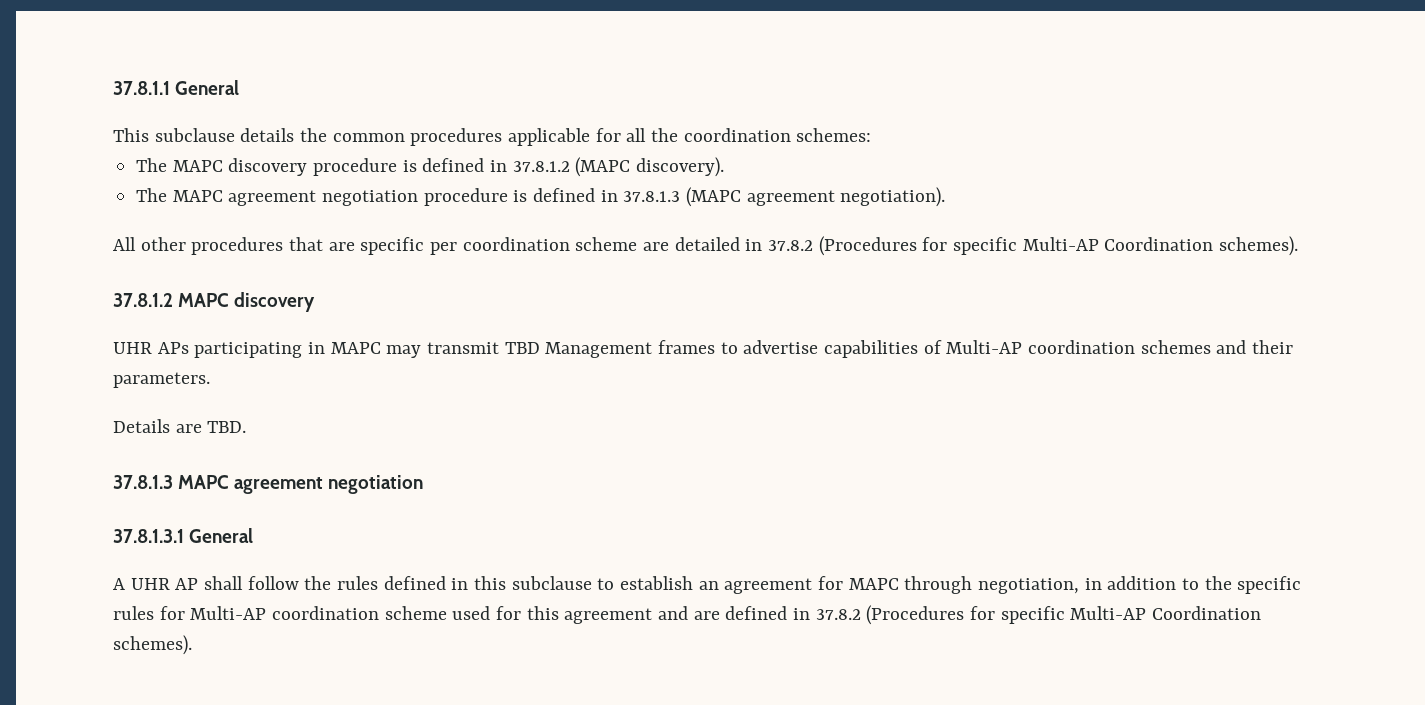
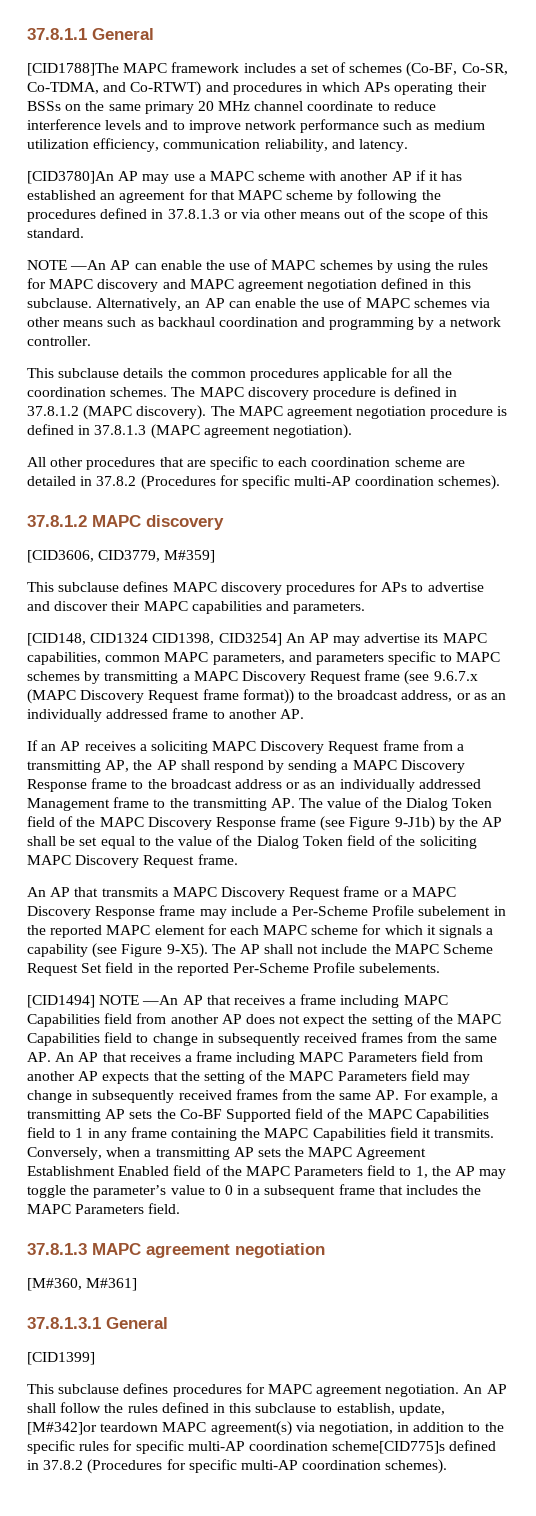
(240, 87) none -> [27,62,508,77] [27,81,487,96] [27,101,436,114] [27,119,485,133] [27,138,408,152] [27,170,463,184] [27,189,441,203] [27,208,489,222] [27,228,84,238] [27,259,489,273] [27,278,471,292] [27,297,491,311] [27,317,501,330] [27,336,91,346] // [CID1788]The MAPC framework includes a set of schemes (Co-BF, Co-SR, Co-TDMA, and Co-RTWT) and procedures in which APs operating their BSSs on the same primary 20 MHz channel coordinate to reduce interference levels and to improve network performance such as medium utilization efficiency, communication reliability, and latency. // [CID3780]An AP may use a MAPC scheme with another AP if it has established an agreement for that MAPC scheme by following the procedures defined in 37.8.1.3 or via other means out of the scope of this standard. // NOTE —An AP can enable the use of MAPC schemes by using the rules for MAPC discovery and MAPC agreement negotiation defined in this subclause. Alternatively, an AP can enable the use of MAPC schemes via other means such as backhaul coordination and programming by a network controller.
[796,128,872,142] schemes: // -> [110,387,168,397] schemes.
(725, 167) // -> (207, 412) none
[430,242,458,255] per -> [262,457,308,467] to each
[1022,237,1214,251] Multi-AP Coordination -> [294,476,435,486] multi-AP coordination
[113,340,1294,358] [113,372,210,388] [113,419,247,433] UHR APs participating in MAPC may transmit TBD Management frames to advertise capabilities of Multi-AP coordination schemes and their parameters. // Details are TBD. -> [27,550,216,563] [27,581,484,595] [27,601,366,614] [27,633,487,646] [27,651,501,665] [27,670,478,685] [27,689,507,704] [27,708,304,722] [27,740,465,754] [27,760,465,773] [27,778,481,792] [27,797,493,811] [27,816,503,831] [27,835,477,849] [27,854,238,868] [27,886,457,900] [27,905,506,919] [27,924,494,938] [27,943,494,958] [27,962,441,976] [27,994,448,1008] [27,1013,502,1027] [27,1032,497,1046] [27,1051,484,1065] [27,1070,471,1084] [27,1089,499,1103] [27,1108,489,1122] [27,1127,495,1141] [27,1147,427,1160] [27,1165,507,1179] [27,1184,482,1198] [27,1203,181,1214] [CID3606, CID3779, M#359] // This subclause defines MAPC discovery procedures for APs to advertise and discover their MAPC capabilities and parameters. // [CID148, CID1324 CID1398, CID3254] An AP may advertise its MAPC capabilities, common MAPC parameters, and parameters specific to MAPC schemes by transmitting a MAPC Discovery Request frame (see 9.6.7.x (MAPC Discovery Request frame format)) to the broadcast address, or as an individually addressed frame to another AP. // If an AP receives a soliciting MAPC Discovery Request frame from a transmitting AP, the AP shall respond by sending a MAPC Discovery Response frame to the broadcast address or as an individually addressed Management frame to the transmitting AP. The value of the Dialog Token field of the MAPC Discovery Response frame (see Figure 9-J1b) by the AP shall be set equal to the value of the Dialog Token field of the soliciting MAPC Discovery Request frame. // An AP that transmits a MAPC Discovery Request frame or a MAPC Discovery Response frame may include a Per-Scheme Profile subelement in the reported MAPC element for each MAPC scheme for which it signals a capability (see Figure 9-X5). The AP shall not include the MAPC Scheme Request Set field in the reported Per-Scheme Profile subelements. // [CID1494] NOTE —An AP that receives a frame including MAPC Capabilities field from another AP does not expect the setting of the MAPC Capabilities field to change in subsequently received frames from the same AP. An AP that receives a frame including MAPC Parameters field from another AP expects that the setting of the MAPC Parameters field may change in subsequently received frames from the same AP. For example, a transmitting AP sets the Co-BF Supported field of the MAPC Capabilities field to 1 in any frame containing the MAPC Capabilities field it transmits. Conversely, when a transmitting AP sets the MAPC Agreement Establishment Enabled field of the MAPC Parameters field to 1, the AP may toggle the parameter’s value to 0 in a subsequent frame that includes the MAPC Parameters field.
(424, 484) none -> [27,1278,138,1291] // [M#360, M#361]
[113,578,170,590] A UHR -> [27,1352,95,1365] [27,1383,483,1397] [CID1399] // This subclause defines procedures for MAPC agreement negotiation. An
[620,576,973,594] establish an agreement for MAPC through -> [336,1403,445,1416] [27,1421,315,1436] establish, update, [M#342]or teardown MAPC agreement(s) via
[190,606,720,624] Multi-AP coordination scheme used for this agreement and are -> [135,1440,446,1454] specific multi-AP coordination scheme[CID775]s
[1070,606,1262,620] Multi-AP Coordination -> [240,1460,382,1470] multi-AP coordination

